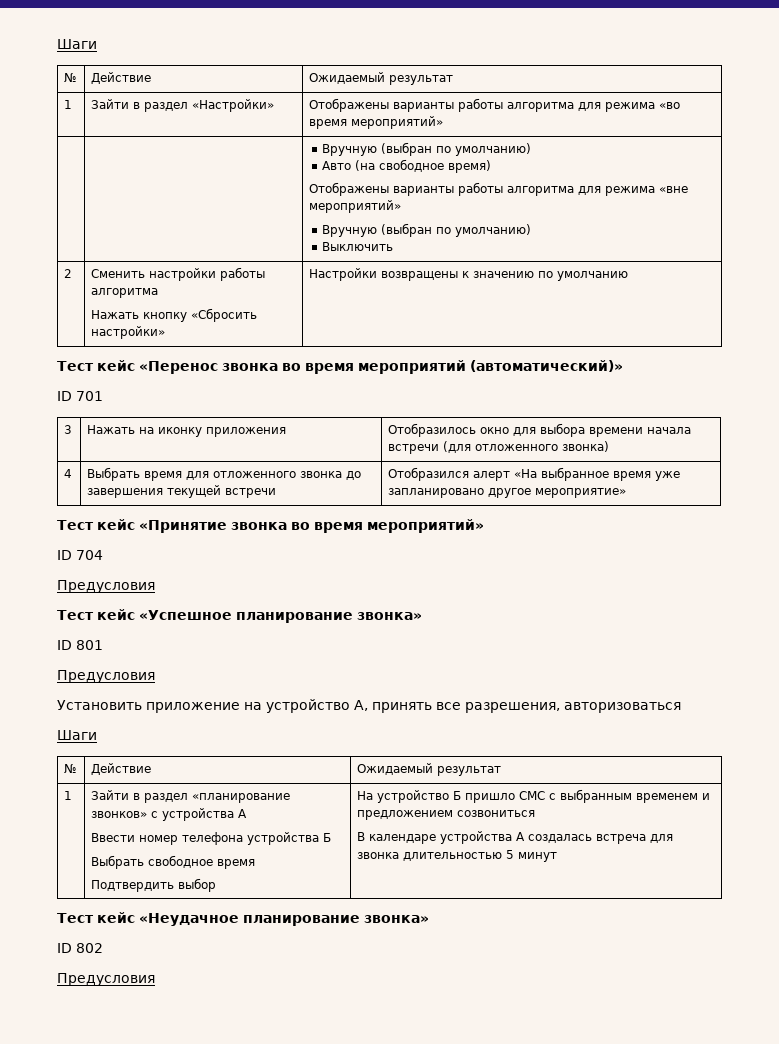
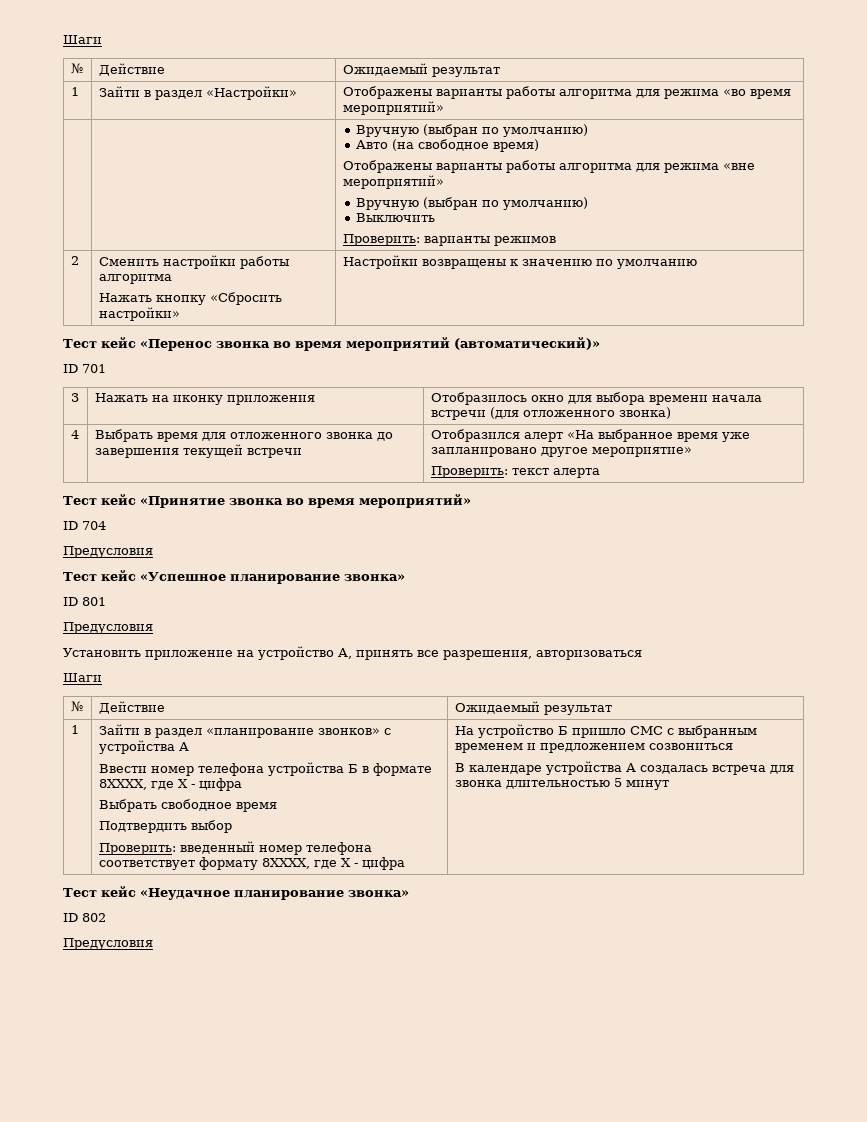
(394, 246) none -> [342,234,556,246] // Проверить: варианты режимов
(627, 493) none -> [430,466,600,478] // Проверить: текст алерта
(332, 837) none -> [361,763,432,776] [98,778,242,791] в формате 8XXXX, где X - цифра
(217, 885) none -> [98,841,372,855] [98,857,405,870] // Проверить: введенный номер телефона соответствует формату 8XXXX, где X - цифра

